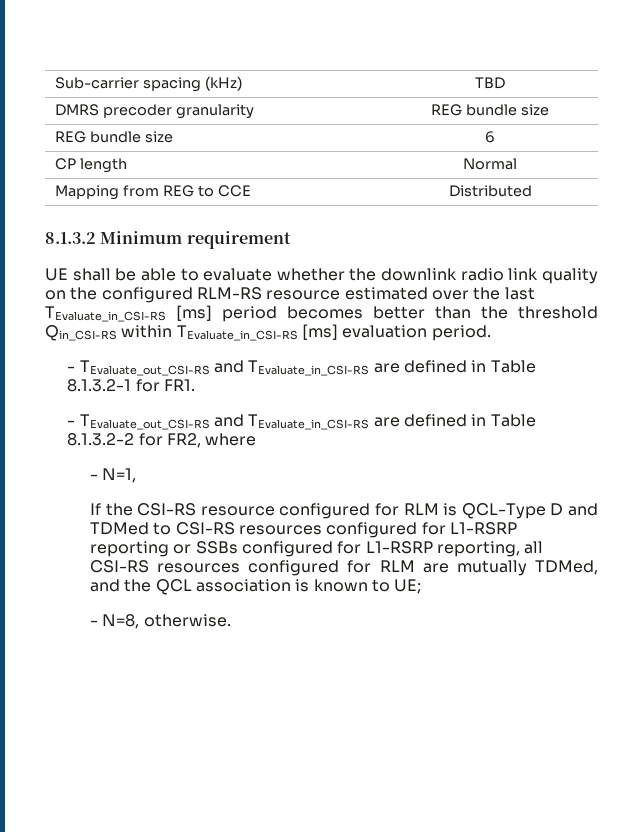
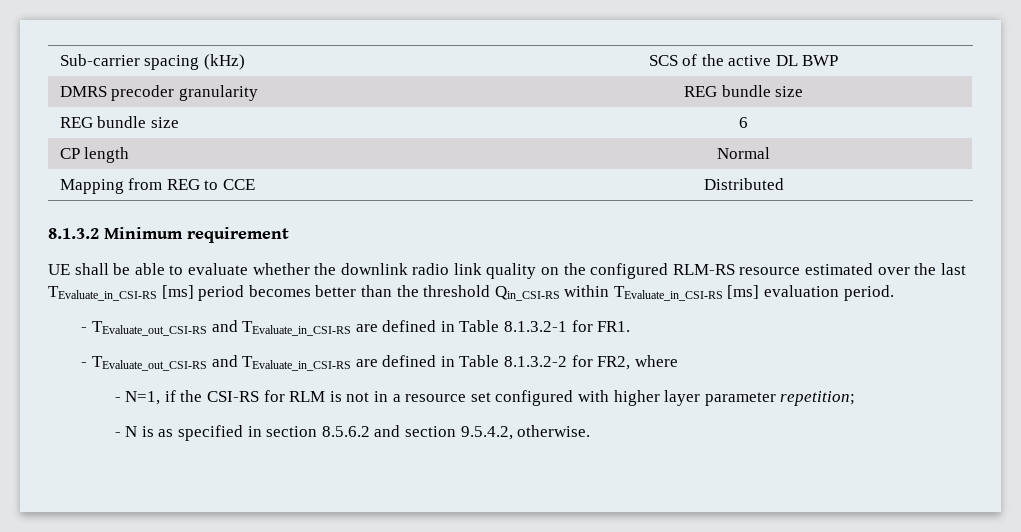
[475,77,505,89] TBD -> [648,54,839,66] SCS of the active DL BWP
[89,503,101,515] // If -> [164,390,176,402] if
[200,503,371,519] resource configured -> (260, 396) none
[461,503,598,519] [89,522,517,538] [89,541,544,557] [89,560,599,576] [89,579,422,595] [89,614,140,629] QCL-Type D and TDMed to CSI-RS resources configured for L1-RSRP reporting or SSBs configured for L1-RSRP reporting, all CSI-RS resources configured for RLM are mutually TDMed, and the QCL association is known to UE; // - N=8, -> [346,390,856,406] [114,425,513,441] not in a resource set configured with higher layer parameter repetition; // - N is as specified in section 8.5.6.2 and section 9.5.4.2,

